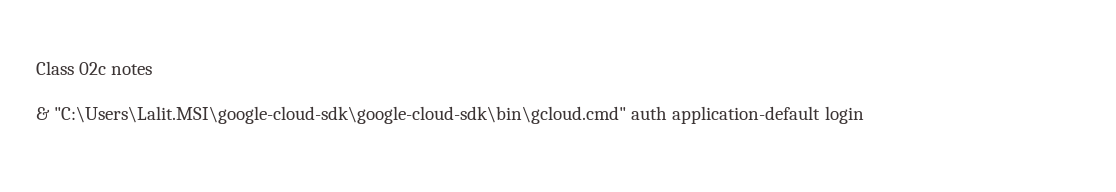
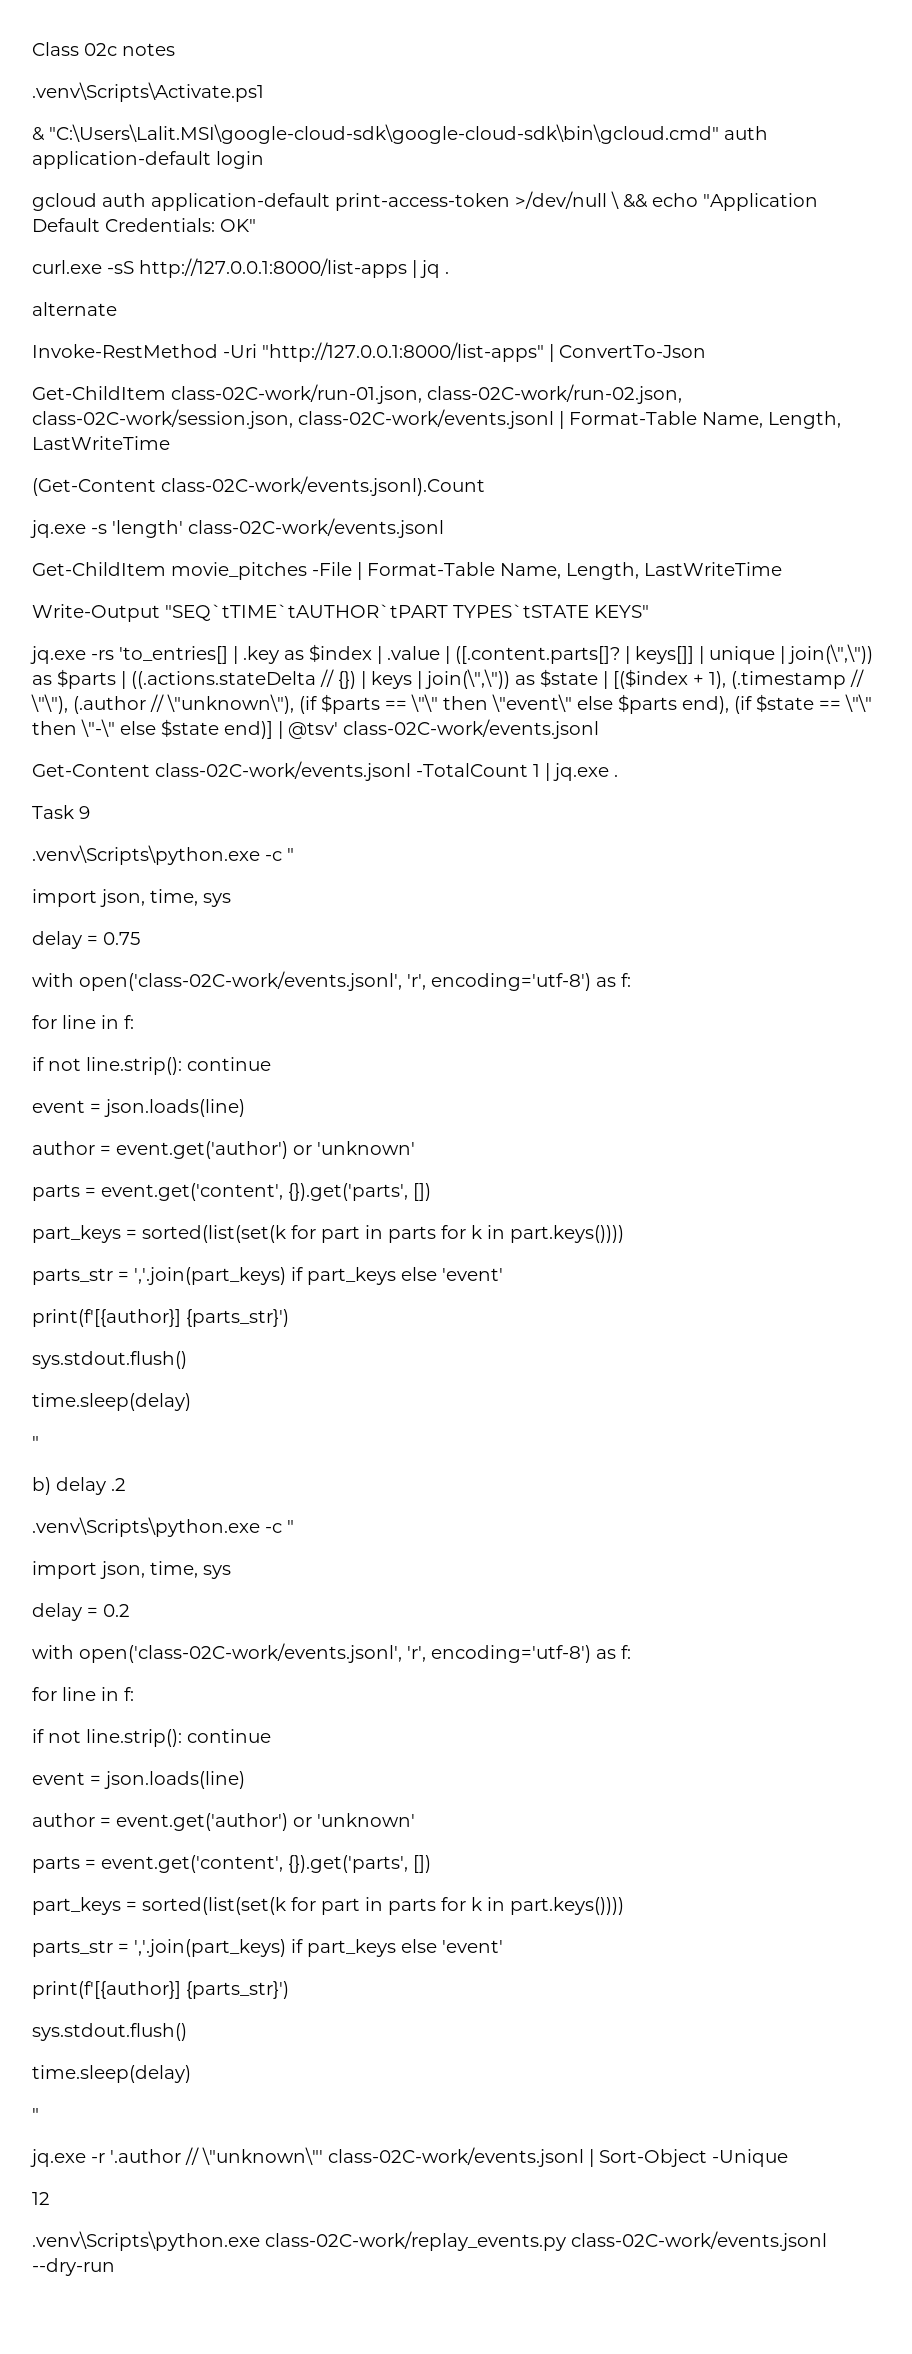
(153, 69) none -> [32,82,264,102] // .venv\Scripts\Activate.ps1
(864, 115) none -> [32,191,818,211] [32,218,256,232] [32,258,449,278] [32,302,117,316] [32,342,706,362] [32,384,682,404] [32,409,841,429] [32,436,170,450] [32,476,485,496] [30,518,444,538] [32,562,782,580] [32,604,649,622] [30,644,873,664] [32,669,864,689] [31,694,872,714] [32,719,599,739] [32,761,618,781] [32,805,90,819] [32,845,294,865] [32,889,231,907] [32,931,140,949] [32,971,631,991] [32,1015,134,1029] [32,1057,271,1075] [32,1099,245,1117] [32,1141,415,1159] [32,1183,431,1201] [32,1225,624,1243] [32,1267,503,1285] [32,1309,289,1327] [32,1351,187,1369] [32,1393,191,1411] [32,1436,39,1449] [32,1477,126,1495] [32,1517,294,1537] [32,1561,231,1579] [32,1603,130,1621] [32,1643,631,1663] [32,1687,134,1701] [32,1729,271,1747] [32,1771,245,1789] [32,1813,415,1831] [32,1855,431,1873] [32,1897,624,1915] [32,1939,503,1957] [32,1981,289,1999] [32,2023,187,2041] [32,2065,191,2083] [32,2108,39,2121] [30,2147,788,2167] [32,2192,50,2205] [32,2231,827,2251] [32,2258,115,2276] // gcloud auth application-default print-access-token >/dev/null \ && echo "Application Default Credentials: OK" // curl.exe -sS http://127.0.0.1:8000/list-apps | jq . // alternate // Invoke-RestMethod -Uri "http://127.0.0.1:8000/list-apps" | ConvertTo-Json // Get-ChildItem class-02C-work/run-01.json, class-02C-work/run-02.json, class-02C-work/session.json, class-02C-work/events.jsonl | Format-Table Name, Length, LastWriteTime // (Get-Content class-02C-work/events.jsonl).Count // jq.exe -s 'length' class-02C-work/events.jsonl // Get-ChildItem movie_pitches -File | Format-Table Name, Length, LastWriteTime // Write-Output "SEQ`tTIME`tAUTHOR`tPART TYPES`tSTATE KEYS" // jq.exe -rs 'to_entries[] | .key as $index | .value | ([.content.parts[]? | keys[]] | unique | join(\",\")) as $parts | ((.actions.stateDelta // {}) | keys | join(\",\")) as $state | [($index + 1), (.timestamp // \"\"), (.author // \"unknown\"), (if $parts == \"\" then \"event\" else $parts end), (if $state == \"\" then \"-\" else $state end)] | @tsv' class-02C-work/events.jsonl // Get-Content class-02C-work/events.jsonl -TotalCount 1 | jq.exe . // Task 9 // .venv\Scripts\python.exe -c " // import json, time, sys // delay = 0.75 // with open('class-02C-work/events.jsonl', 'r', encoding='utf-8') as f: // for line in f: // if not line.strip(): continue // event = json.loads(line) // author = event.get('author') or 'unknown' // parts = event.get('content', {}).get('parts', []) // part_keys = sorted(list(set(k for part in parts for k in part.keys()))) // parts_str = ','.join(part_keys) if part_keys else 'event' // print(f'[{author}] {parts_str}') // sys.stdout.flush() // time.sleep(delay) // " // b) delay .2 // .venv\Scripts\python.exe -c " // import json, time, sys // delay = 0.2 // with open('class-02C-work/events.jsonl', 'r', encoding='utf-8') as f: // for line in f: // if not line.strip(): continue // event = json.loads(line) // author = event.get('author') or 'unknown' // parts = event.get('content', {}).get('parts', []) // part_keys = sorted(list(set(k for part in parts for k in part.keys()))) // parts_str = ','.join(part_keys) if part_keys else 'event' // print(f'[{author}] {parts_str}') // sys.stdout.flush() // time.sleep(delay) // " // jq.exe -r '.author // \"unknown\"' class-02C-work/events.jsonl | Sort-Object -Unique // 12 // .venv\Scripts\python.exe class-02C-work/replay_events.py class-02C-work/events.jsonl --dry-run

